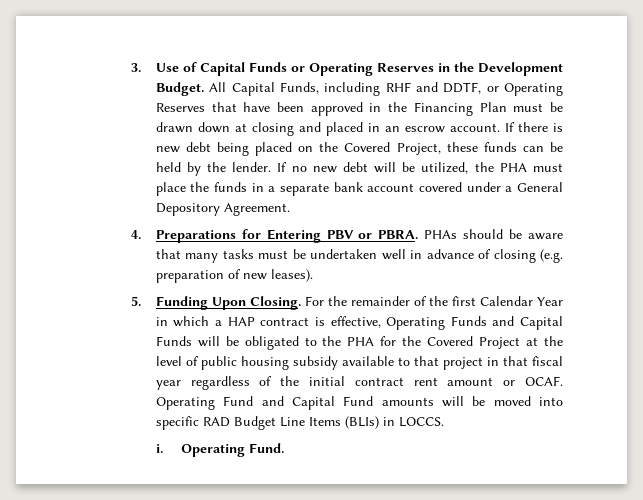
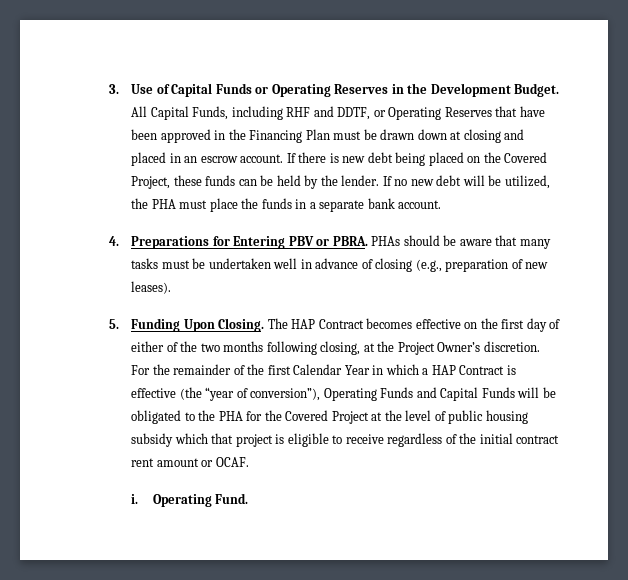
[367,182,563,192] [155,203,290,216] account covered under a General Depository Agreement. -> [398,200,442,209] account.
[540,249,563,263] (e.g. -> [415,259,442,272] (e.g.,
(301, 303) none -> [267,318,561,332] [130,341,540,355] The HAP Contract becomes effective on the first day of either of the two months following closing, at the Project Owner’s discretion.
[260,316,381,328] contract is effective, -> [459,365,516,375] [130,387,321,401] Contract is effective (the “year of conversion”),
[341,356,563,370] [155,380,181,390] available to that project in that fiscal year -> [174,433,384,447] which that project is eligible to receive
[155,396,563,410] [155,416,444,430] Operating Fund and Capital Fund amounts will be moved into specific RAD Budget Line Items (BLIs) in LOCCS. -> (249, 462) none

